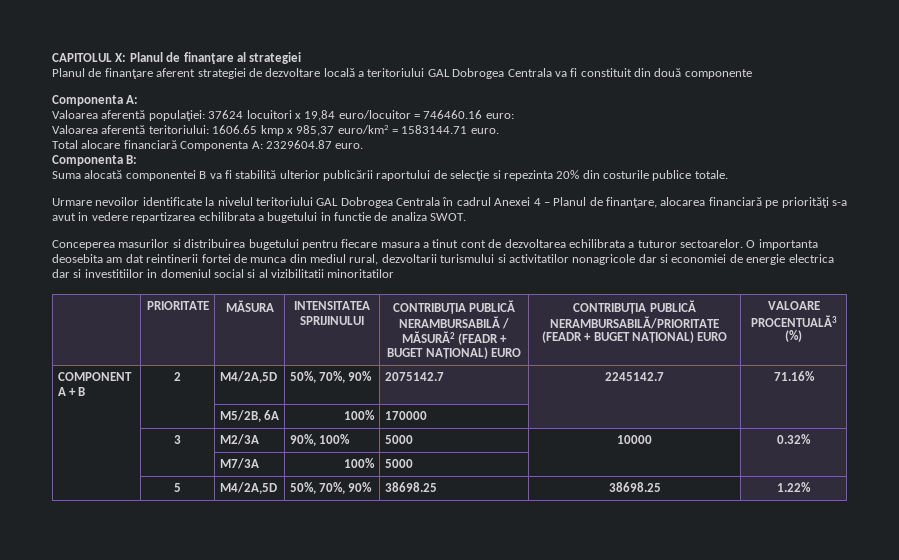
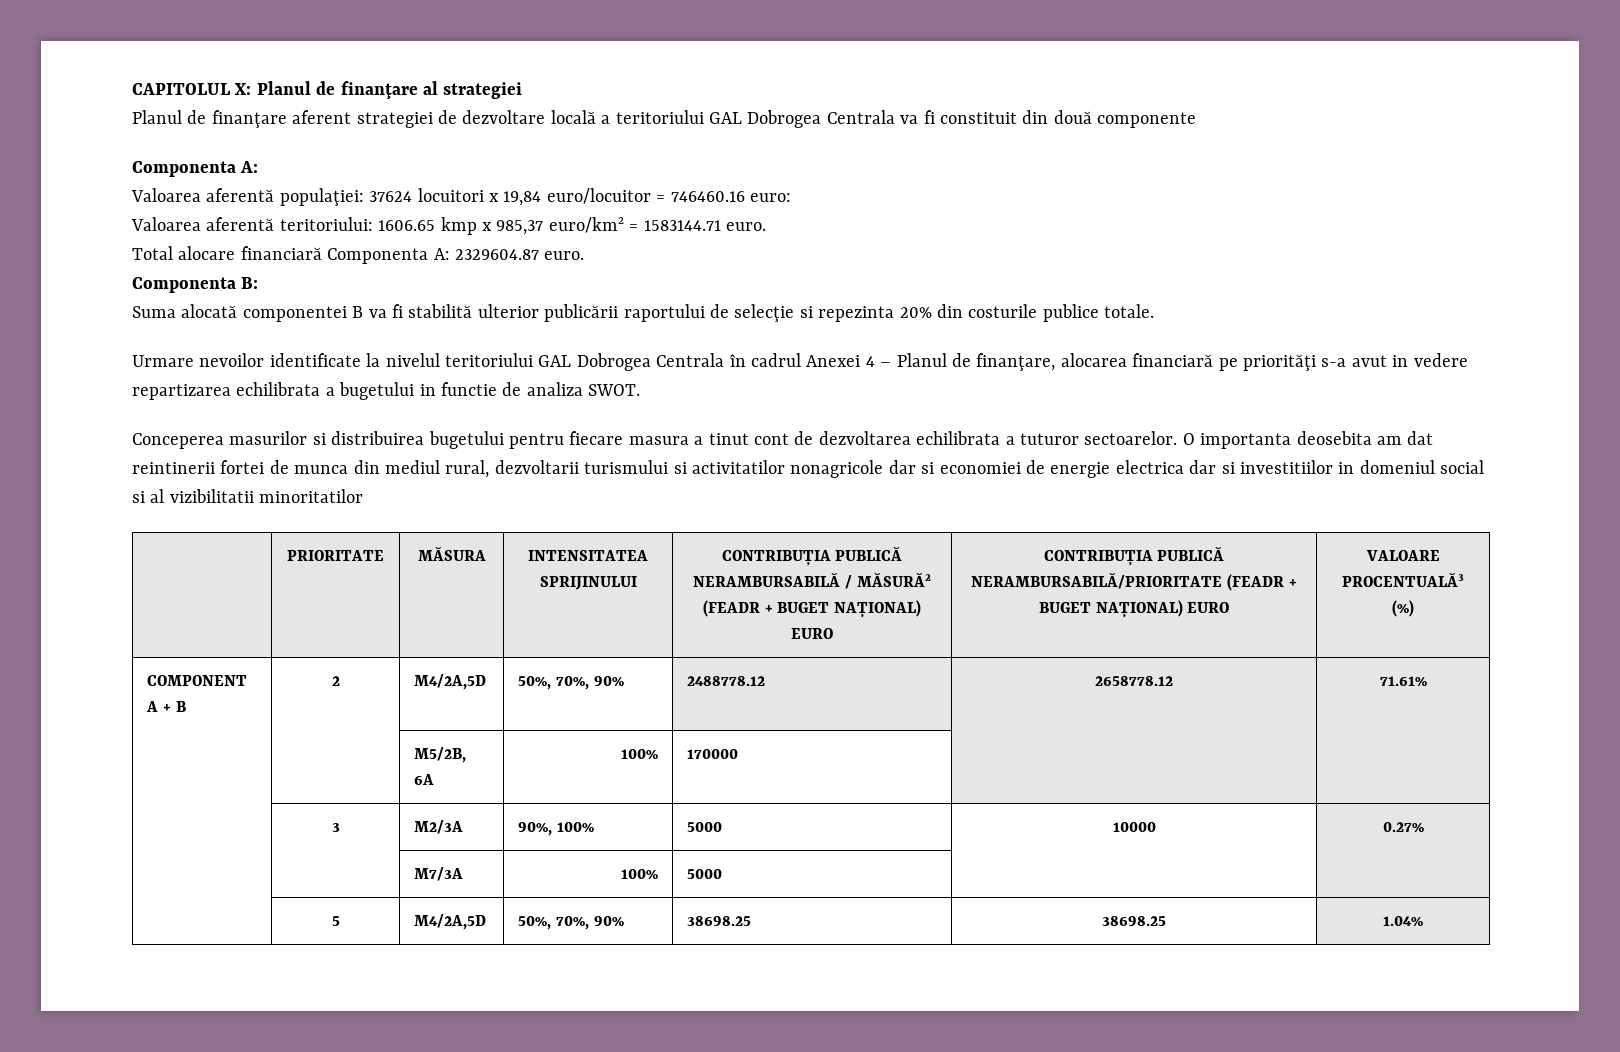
[384,372,444,381] [605,372,665,381] [773,371,815,381] 2075142.7 | 2245142.7 | 71.16% -> [686,676,765,686] [1095,676,1173,686] [1379,676,1427,686] 2488778.12 | 2658778.12 | 71.61%
[777,434,812,444] 0.32% -> [1382,822,1424,832] 0.27%
[777,482,812,492] 1.22% -> [1383,916,1423,926] 1.04%

